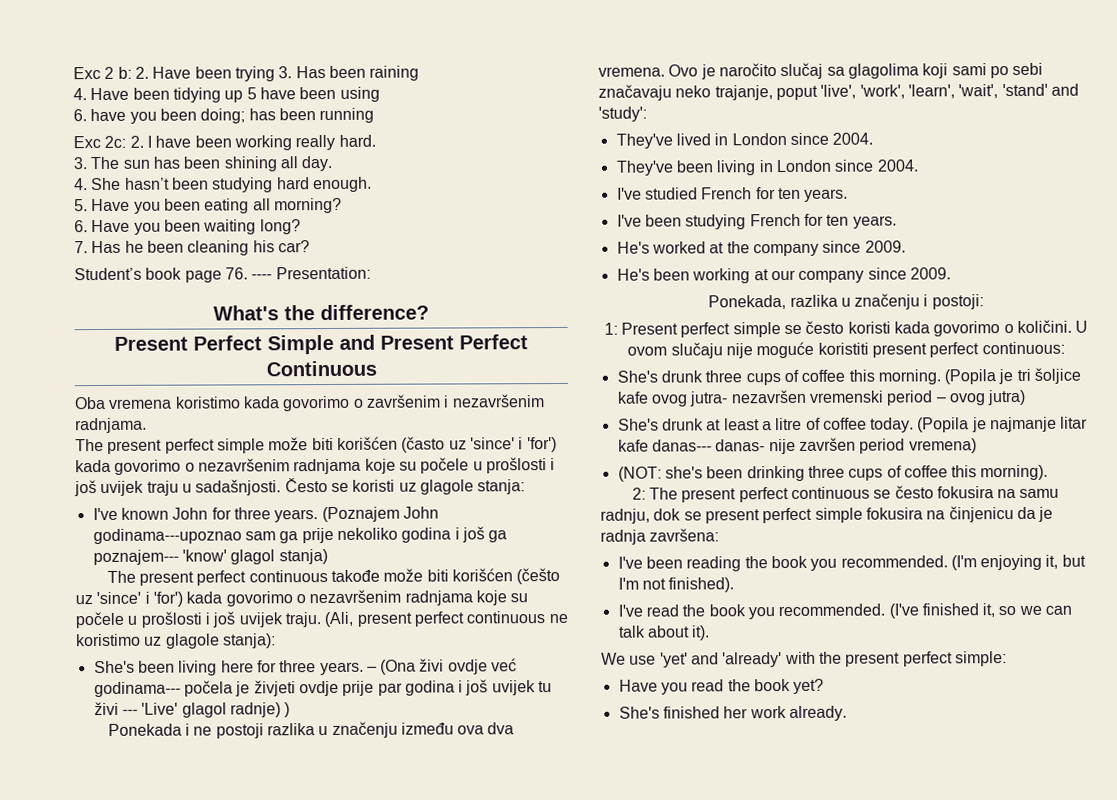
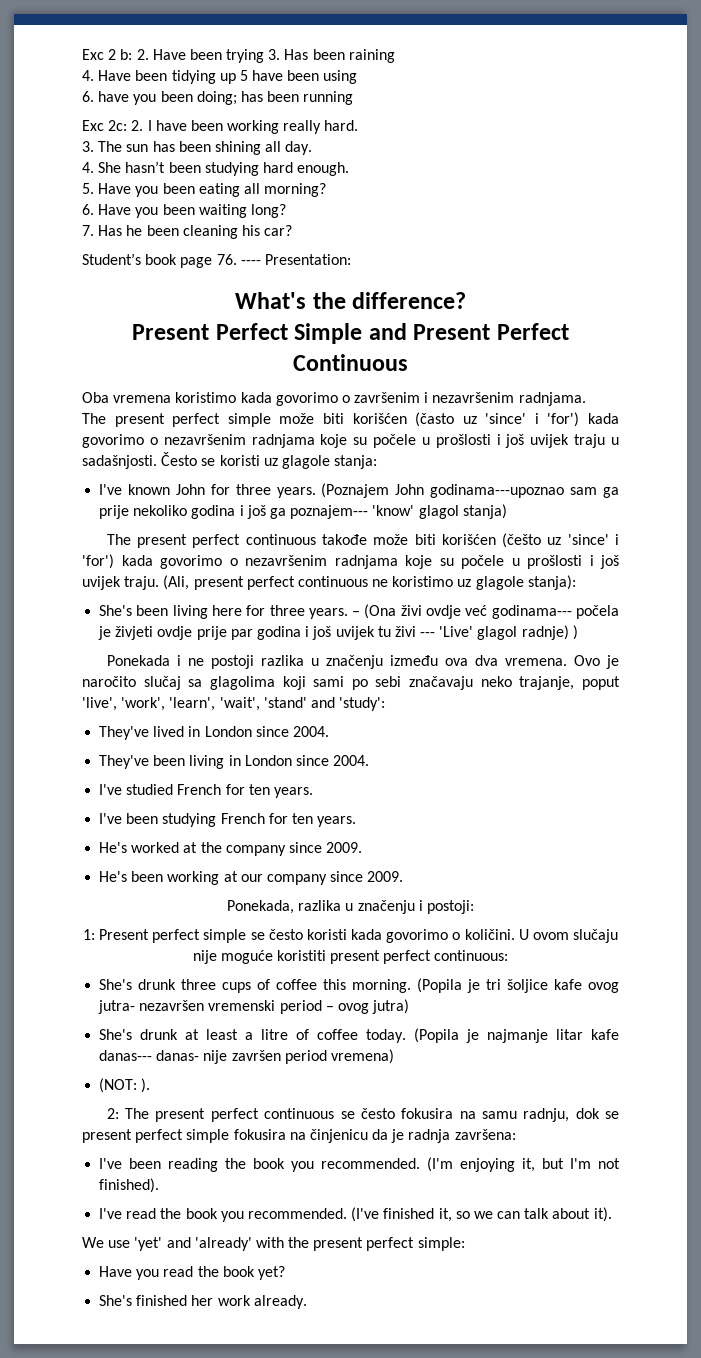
[664,464,1049,482] she's been drinking three cups of coffee this morning). -> [141,1078,151,1093] ).

